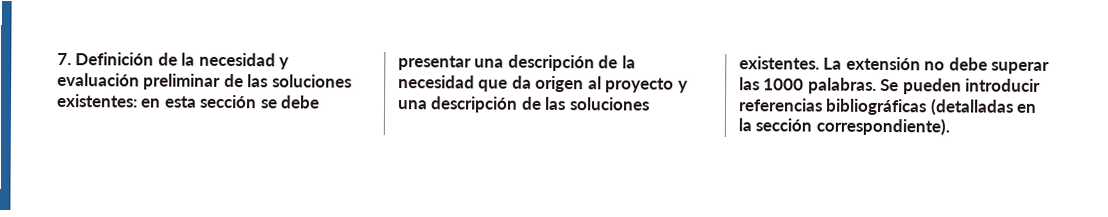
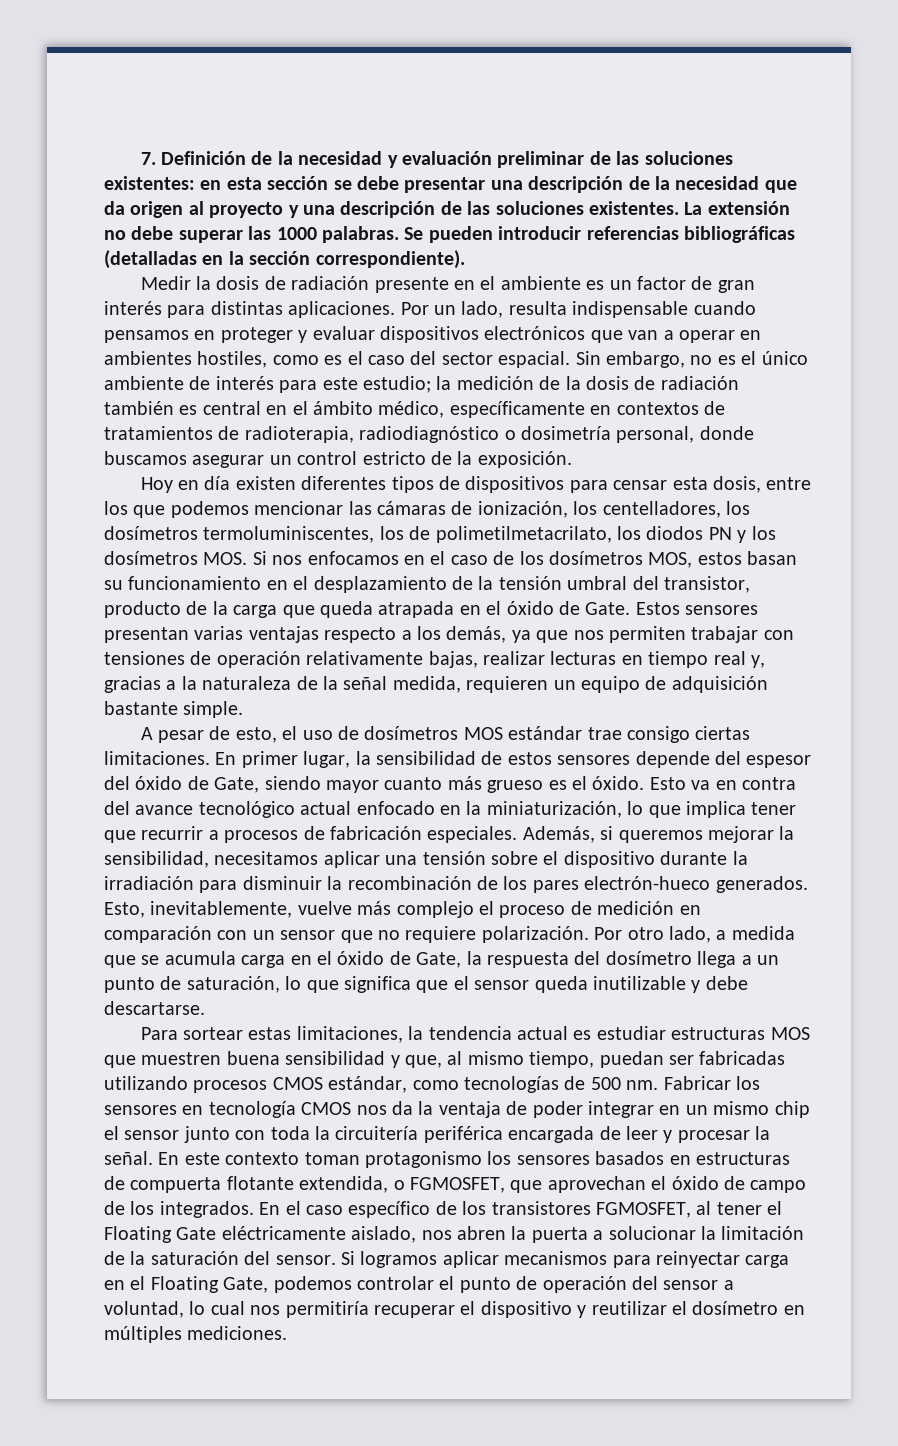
(950, 126) none -> [140,276,755,293] [104,301,756,318] [104,326,762,343] [104,351,808,368] [104,376,739,393] [104,401,725,418] [104,426,754,443] [104,451,572,468] [140,476,812,493] [104,501,750,518] [104,526,776,543] [104,551,798,568] [104,576,750,593] [104,601,759,618] [104,626,794,643] [104,651,765,668] [104,676,768,693] [104,701,244,718] [140,726,751,743] [104,751,812,768] [104,776,796,793] [104,801,797,818] [104,826,795,843] [104,851,748,868] [104,876,808,893] [104,901,701,918] [104,926,795,943] [104,951,779,968] [104,976,748,993] [104,1001,205,1015] [140,1026,810,1043] [104,1051,786,1068] [104,1076,760,1093] [104,1101,810,1118] [104,1126,771,1143] [104,1151,790,1168] [104,1176,807,1193] [104,1201,783,1218] [104,1226,805,1243] [104,1251,790,1268] [104,1276,734,1293] [104,1301,805,1318] [104,1326,288,1343] // Medir la dosis de radiación presente en el ambiente es un factor de gran interés para distintas aplicaciones. Por un lado, resulta indispensable cuando pensamos en proteger y evaluar dispositivos electrónicos que van a operar en ambientes hostiles, como es el caso del sector espacial. Sin embargo, no es el único ambiente de interés para este estudio; la medición de la dosis de radiación también es central en el ámbito médico, específicamente en contextos de tratamientos de radioterapia, radiodiagnóstico o dosimetría personal, donde buscamos asegurar un control estricto de la exposición. // Hoy en día existen diferentes tipos de dispositivos para censar esta dosis, entre los que podemos mencionar las cámaras de ionización, los centelladores, los dosímetros termoluminiscentes, los de polimetilmetacrilato, los diodos PN y los dosímetros MOS. Si nos enfocamos en el caso de los dosímetros MOS, estos basan su funcionamiento en el desplazamiento de la tensión umbral del transistor, producto de la carga que queda atrapada en el óxido de Gate. Estos sensores presentan varias ventajas respecto a los demás, ya que nos permiten trabajar con tensiones de operación relativamente bajas, realizar lecturas en tiempo real y, gracias a la naturaleza de la señal medida, requieren un equipo de adquisición bastante simple. // A pesar de esto, el uso de dosímetros MOS estándar trae consigo ciertas limitaciones. En primer lugar, la sensibilidad de estos sensores depende del espesor del óxido de Gate, siendo mayor cuanto más grueso es el óxido. Esto va en contra del avance tecnológico actual enfocado en la miniaturización, lo que implica tener que recurrir a procesos de fabricación especiales. Además, si queremos mejorar la sensibilidad, necesitamos aplicar una tensión sobre el dispositivo durante la irradiación para disminuir la recombinación de los pares electrón-hueco generados. Esto, inevitablemente, vuelve más complejo el proceso de medición en comparación con un sensor que no requiere polarización. Por otro lado, a medida que se acumula carga en el óxido de Gate, la respuesta del dosímetro llega a un punto de saturación, lo que significa que el sensor queda inutilizable y debe descartarse. // Para sortear estas limitaciones, la tendencia actual es estudiar estructuras MOS que muestren buena sensibilidad y que, al mismo tiempo, puedan ser fabricadas utilizando procesos CMOS estándar, como tecnologías de 500 nm. Fabricar los sensores en tecnología CMOS nos da la ventaja de poder integrar en un mismo chip el sensor junto con toda la circuitería periférica encargada de leer y procesar la señal. En este contexto toman protagonismo los sensores basados en estructuras de compuerta flotante extendida, o FGMOSFET, que aprovechan el óxido de campo de los integrados. En el caso específico de los transistores FGMOSFET, al tener el Floating Gate eléctricamente aislado, nos abren la puerta a solucionar la limitación de la saturación del sensor. Si logramos aplicar mecanismos para reinyectar carga en el Floating Gate, podemos controlar el punto de operación del sensor a voluntad, lo cual nos permitiría recuperar el dispositivo y reutilizar el dosímetro en múltiples mediciones.

